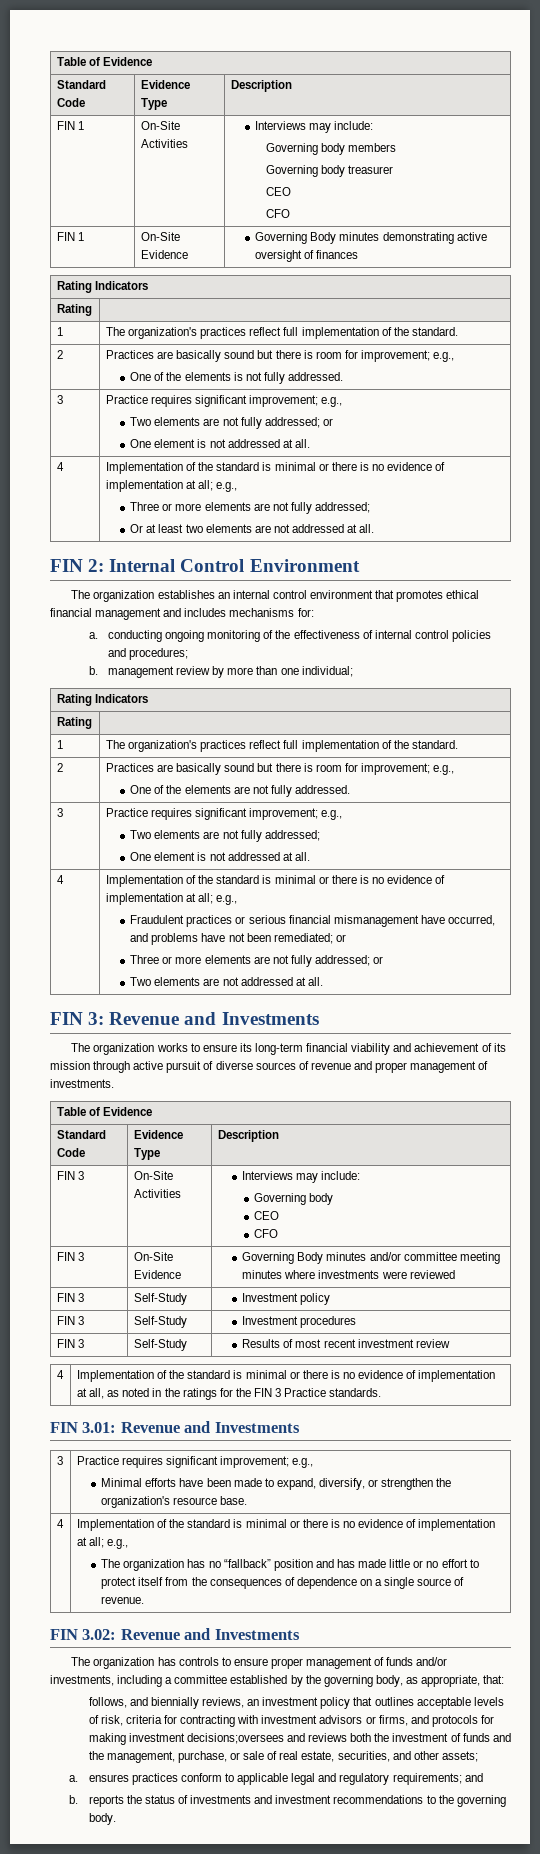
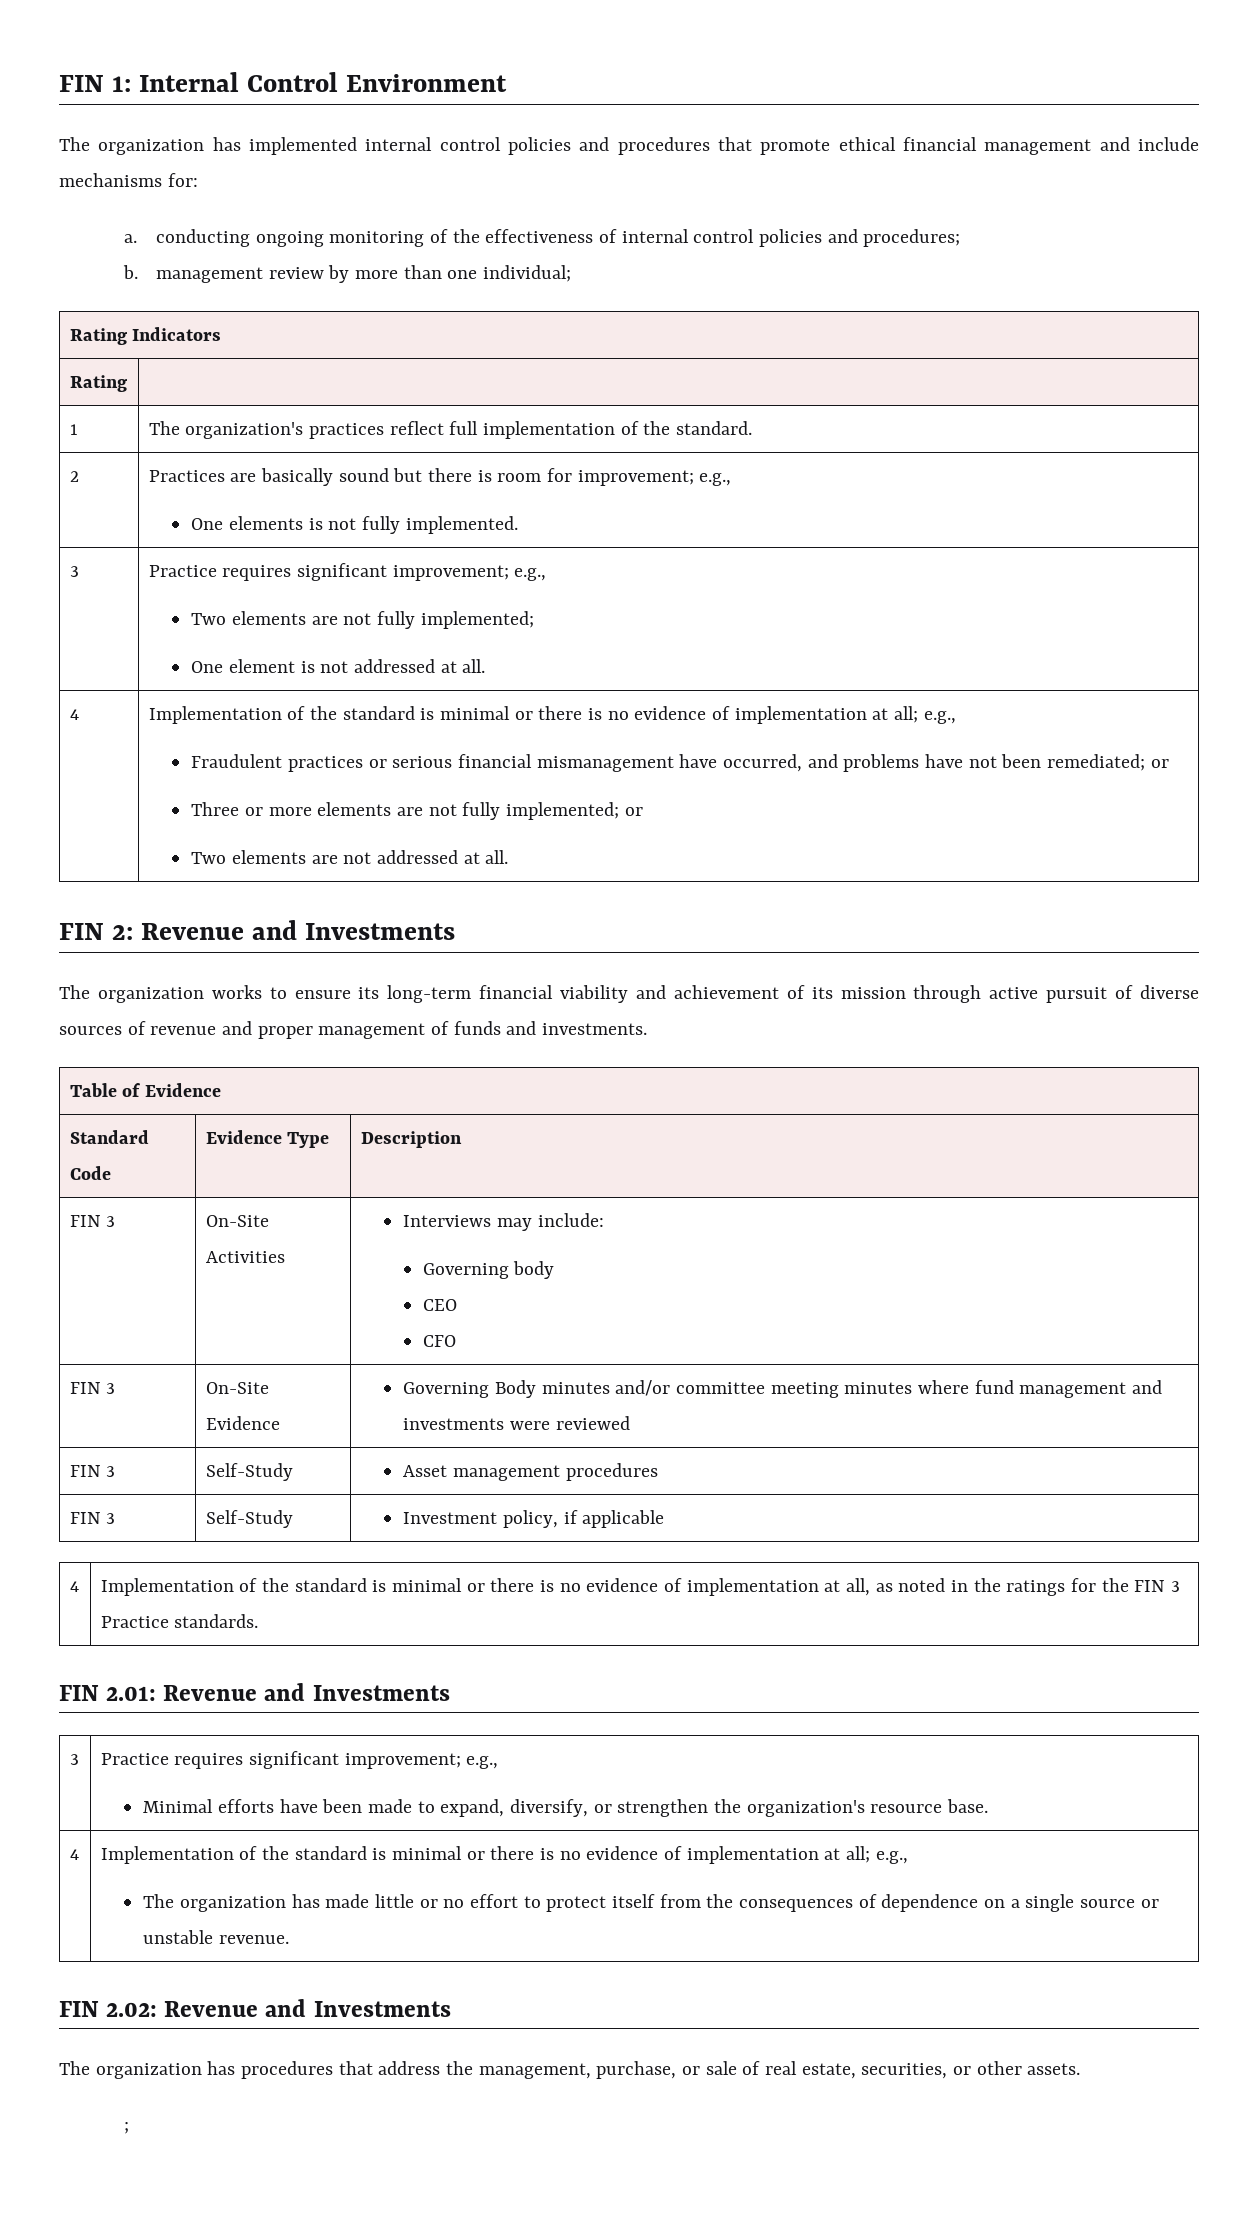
[56,57,153,66] [56,80,106,89] [56,98,85,107] [140,80,190,89] [140,98,167,110] [230,80,292,92] [56,121,85,130] [140,121,180,130] [140,139,188,148] [255,121,374,133] [265,143,397,155] [265,165,394,177] [265,187,291,196] [265,209,290,218] [56,232,85,241] [140,232,180,241] [140,250,188,259] [255,232,487,244] [255,250,359,262] [56,281,149,293] [56,304,92,316] [56,327,63,336] [105,327,458,339] [56,350,63,359] [105,350,455,362] [130,372,343,384] [56,395,63,404] [105,395,343,407] [130,417,333,429] [130,439,310,448] [56,462,64,471] [105,462,446,474] [105,480,238,492] [130,502,370,514] [130,524,375,533] [50,559,105,572] Table of Evidence // Standard Code | Evidence Type | Description // FIN 1 | On-Site Activities | Interviews may include: // Governing body members // Governing body treasurer // CEO // CFO // FIN 1 | On-Site Evidence | Governing Body minutes demonstrating active oversight of finances // Rating Indicators // Rating | // 1 | The organization's practices reflect full implementation of the standard. // 2 | Practices are basically sound but there is room for improvement; e.g., // One of the elements is not fully addressed. // 3 | Practice requires significant improvement; e.g., // Two elements are not fully addressed; or // One element is not addressed at all. // 4 | Implementation of the standard is minimal or there is no evidence of implementation at all; e.g., // Three or more elements are not fully addressed; // Or at least two elements are not addressed at all. // FIN 2: -> [59,75,131,92] FIN 1:
[157,590,444,602] establishes an internal control environment that promotes -> [212,137,831,155] has implemented internal control policies and procedures that promote
[184,608,227,617] includes -> [1138,137,1199,151] include
[154,785,350,797] of the elements are not fully addressed. -> [228,516,518,534] elements is not fully implemented.
[264,830,320,841] addressed; -> [420,611,534,629] implemented;
[314,955,370,966] addressed; -> [505,802,619,820] implemented;
[88,1012,105,1025] 3: -> [111,925,133,940] 2:
(489, 1065) none -> [453,1021,537,1035] funds and
(316, 1274) none -> [974,1380,1162,1398] fund management and
[242,1293,331,1305] [56,1316,85,1325] [133,1316,187,1328] [242,1316,357,1328] [56,1339,85,1348] [133,1339,187,1351] [242,1339,450,1348] Investment policy // FIN 3 | Self-Study | Investment procedures // FIN 3 | Self-Study | Results of most recent investment review -> [403,1463,658,1481] [69,1512,116,1524] [205,1510,293,1528] [403,1510,665,1528] Asset management procedures // FIN 3 | Self-Study | Investment policy, if applicable
[82,1422,117,1433] 3.01: -> [106,1686,157,1701] 2.01:
[208,1559,355,1571] no “fallback” position and has -> (320, 1901) none
[454,1577,465,1586] of -> [1140,1899,1159,1908] [143,1930,214,1944] or unstable
[82,1629,117,1640] 3.02: -> [106,2002,158,2017] 2.02:
[178,1657,448,1669] [50,1675,505,1687] [88,1697,504,1709] [88,1715,494,1727] [88,1733,511,1745] controls to ensure proper management of funds and/or investments, including a committee established by the governing body, as appropriate, that: // follows, and biennially reviews, an investment policy that outlines acceptable levels of risk, criteria for contracting with investment advisors or firms, and protocols for making investment decisions;oversees and reviews both the investment of funds and -> [241,2061,441,2079] procedures that address
[392,1751,478,1762] [69,1773,483,1785] [69,1795,506,1807] [88,1813,116,1825] and other assets; // a. ensures practices conform to applicable legal and regulatory requirements; and // b. reports the status of investments and investment recommendations to the governing body. -> [953,2061,1081,2075] [123,2122,129,2134] or other assets. // ;

